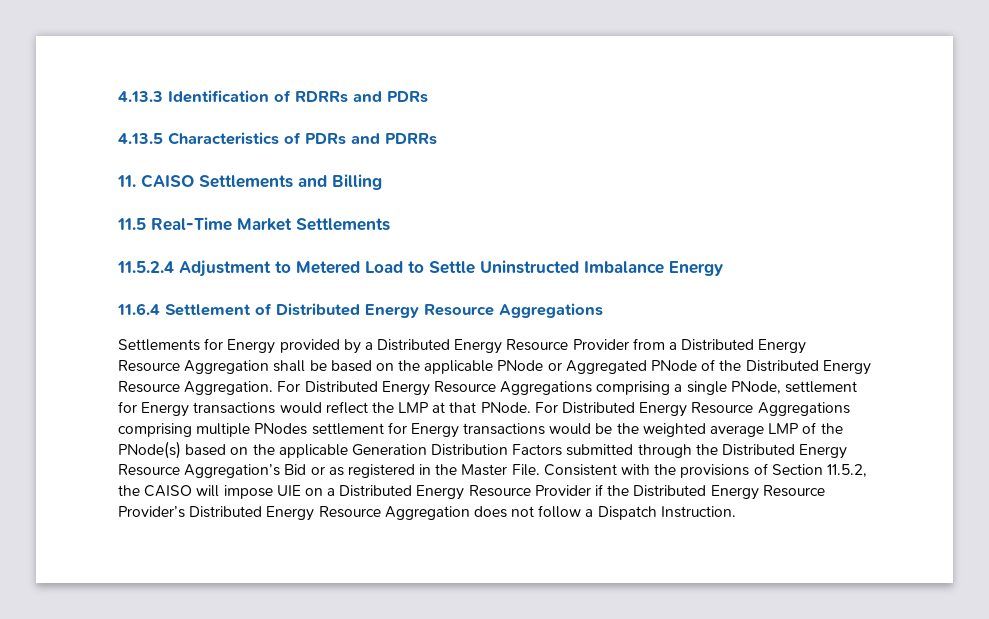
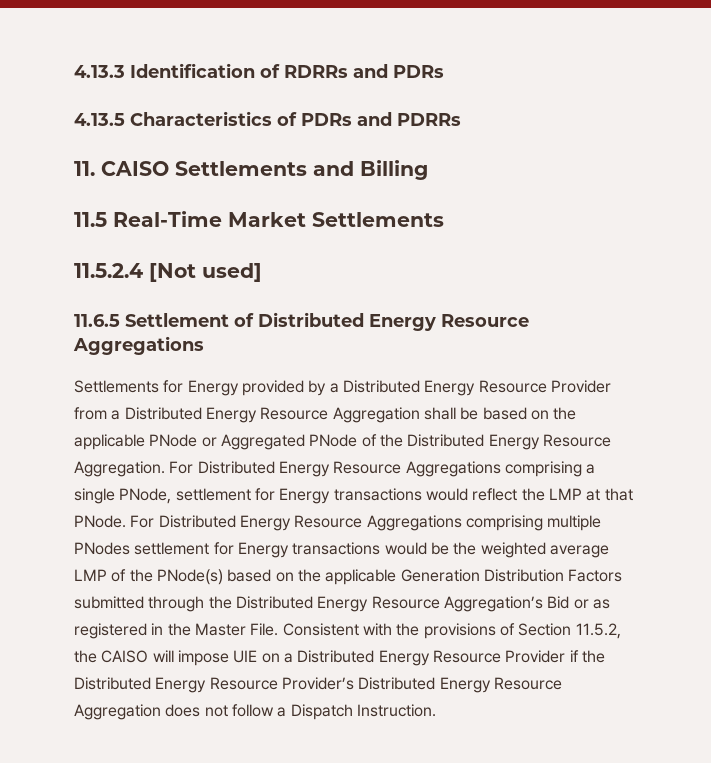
[179,260,723,277] [117,303,160,315] Adjustment to Metered Load to Settle Uninstructed Imbalance Energy // 11.6.4 -> [149,263,262,282] [74,314,120,327] [Not used] // 11.6.5

